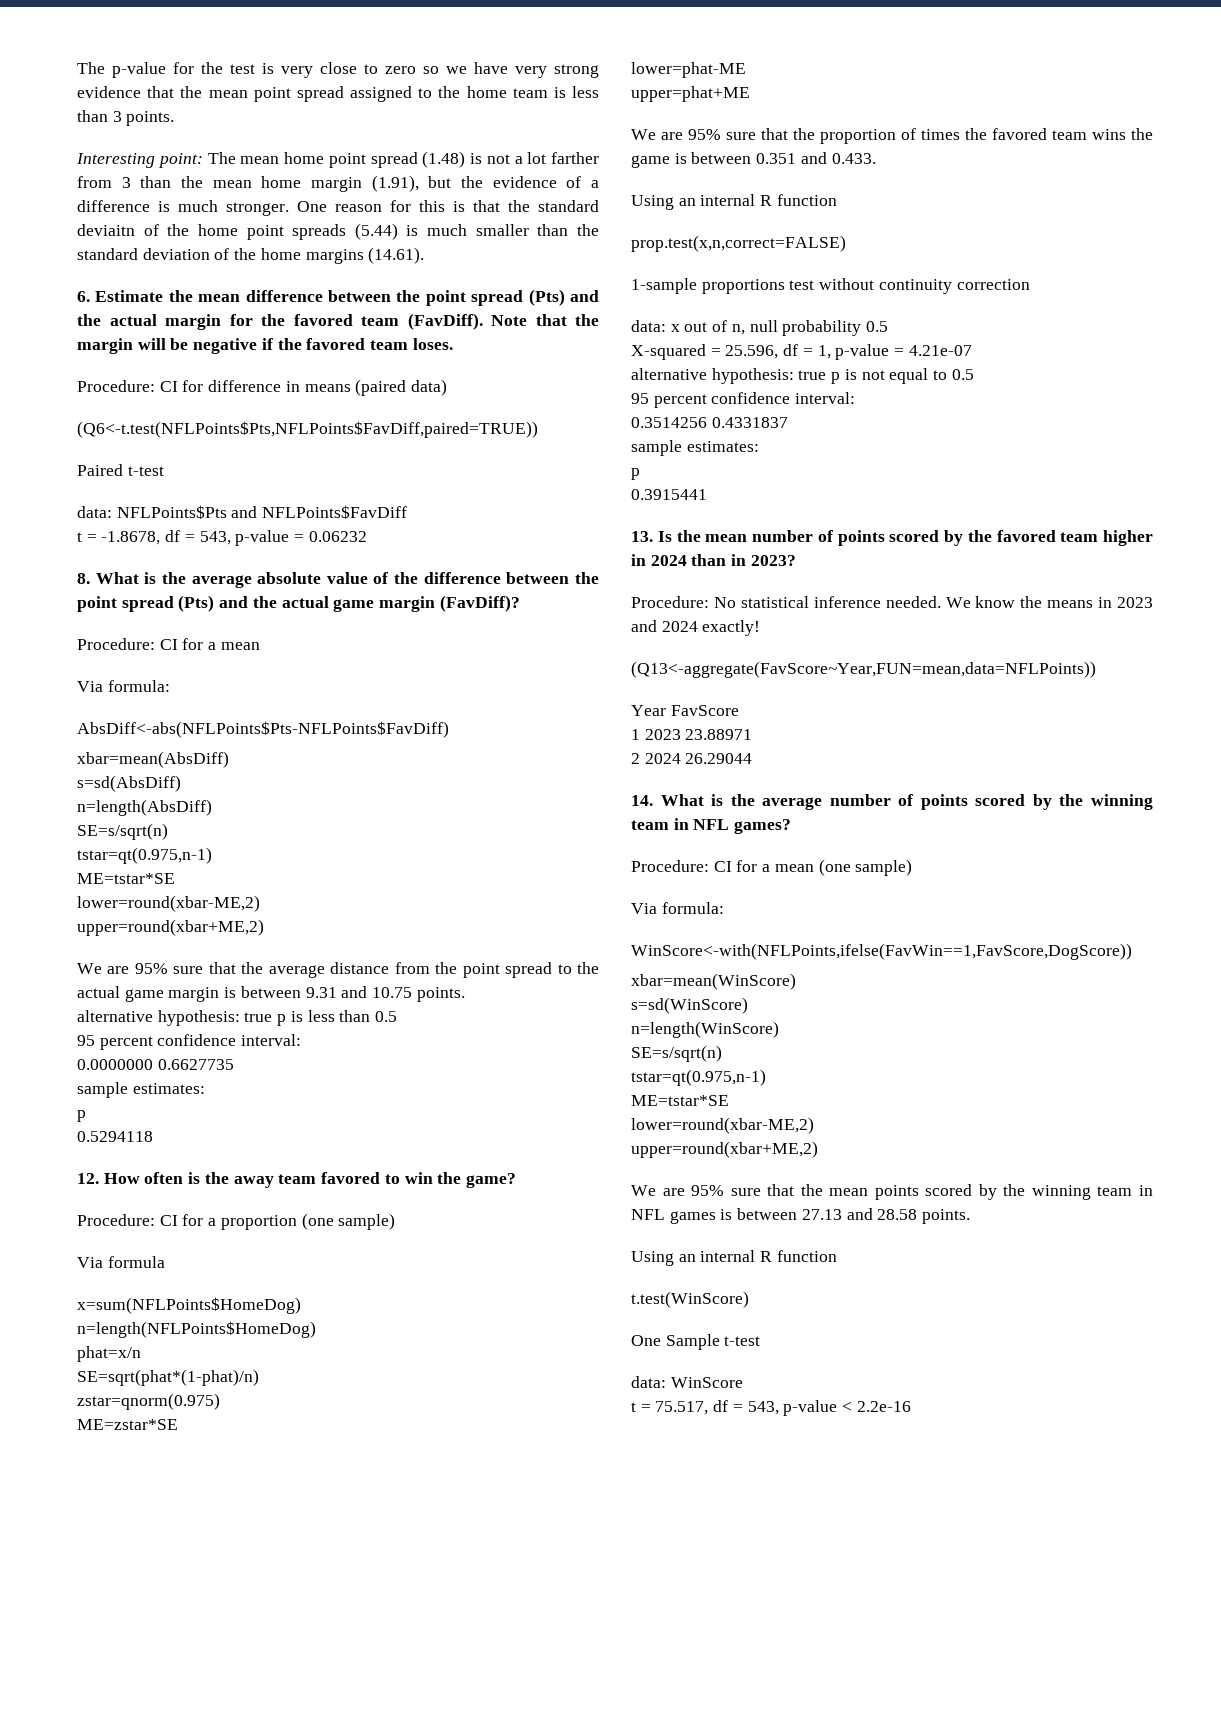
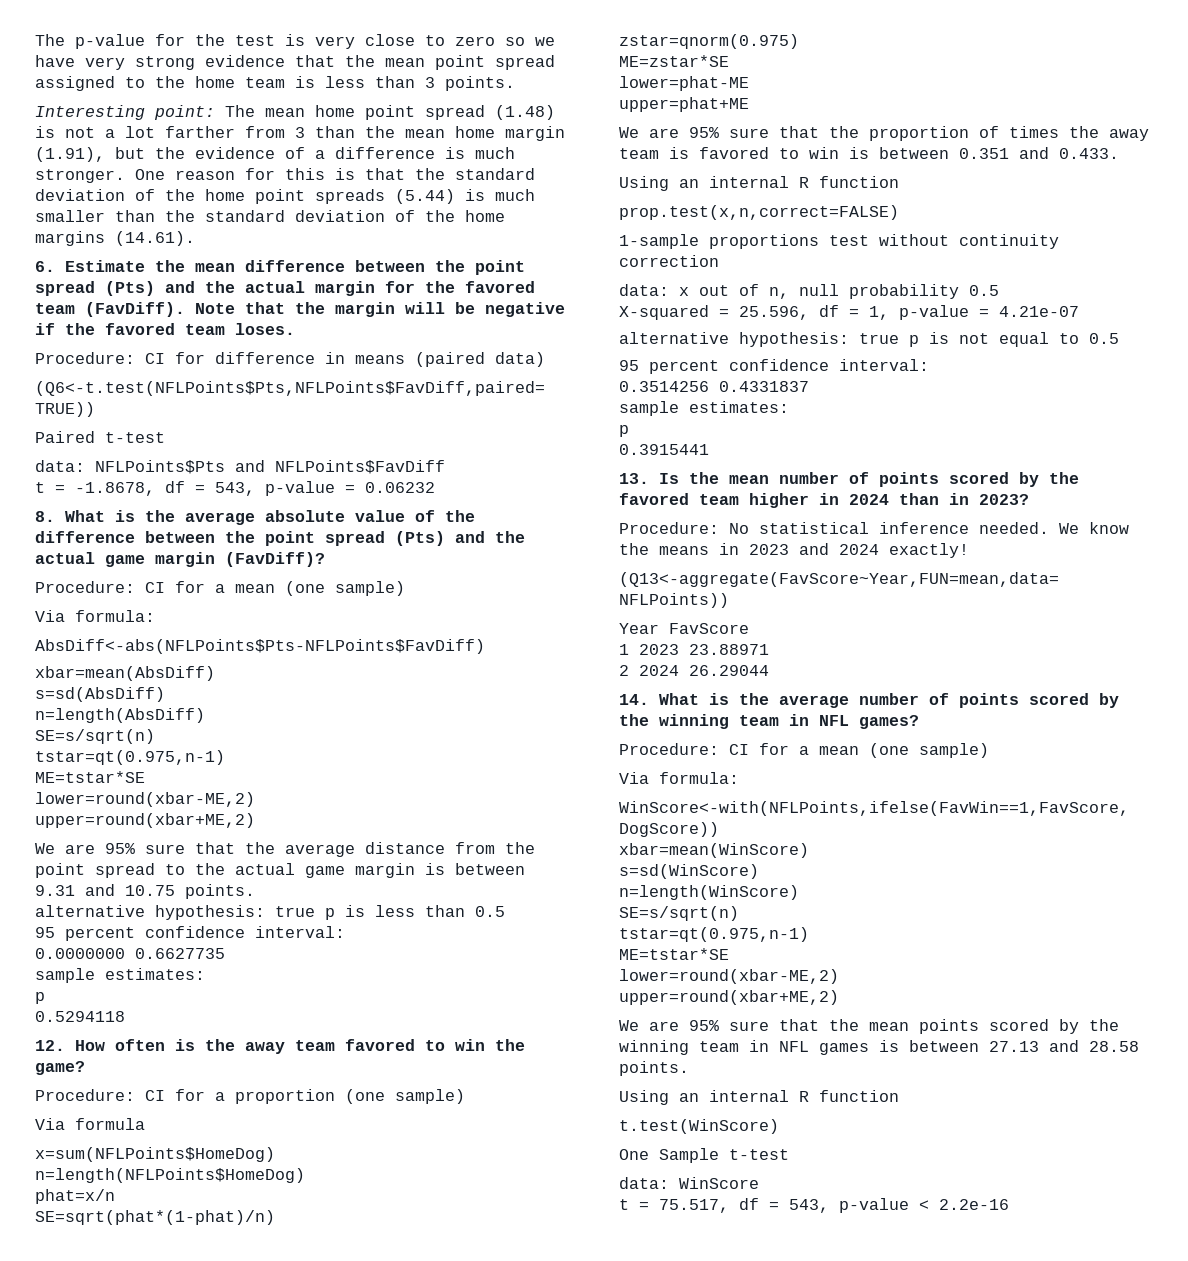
[77,224,135,236] deviaitn -> [35,189,125,201] deviation
(260, 646) none -> [285,581,405,596] (one sample)
[992,128,1153,140] [631,155,670,168] favored team wins the game -> [1109,129,1149,141] [619,147,839,159] away team is favored to win

